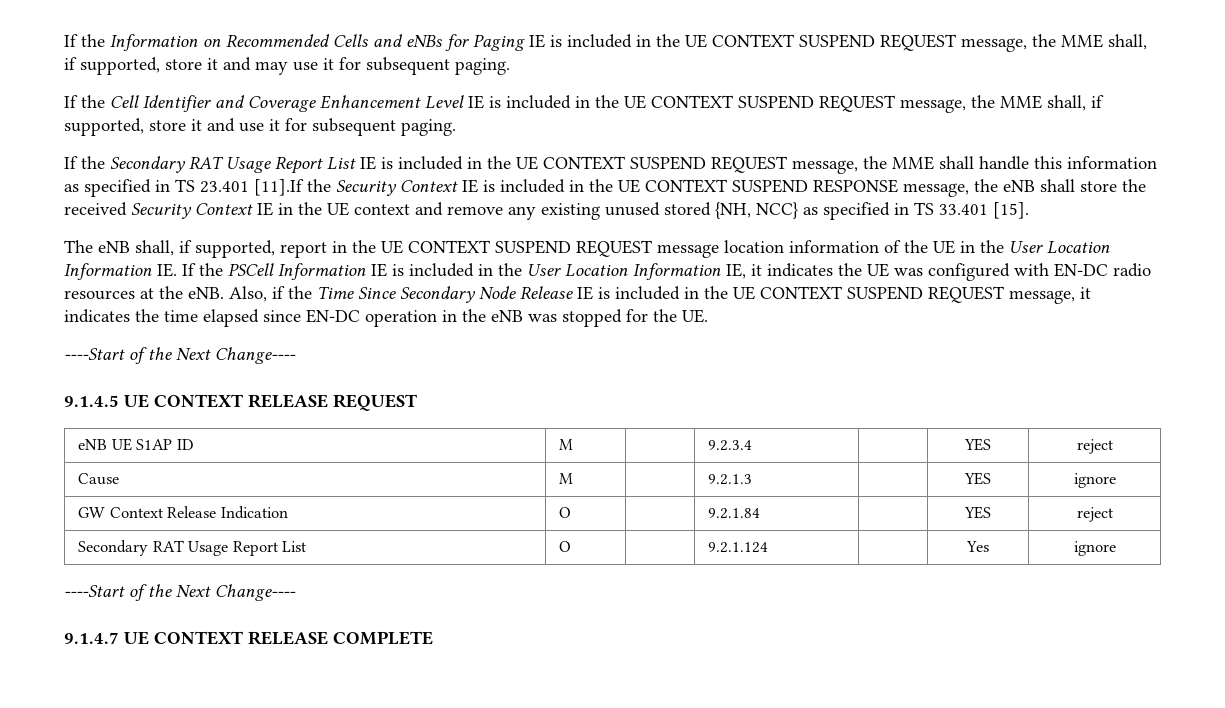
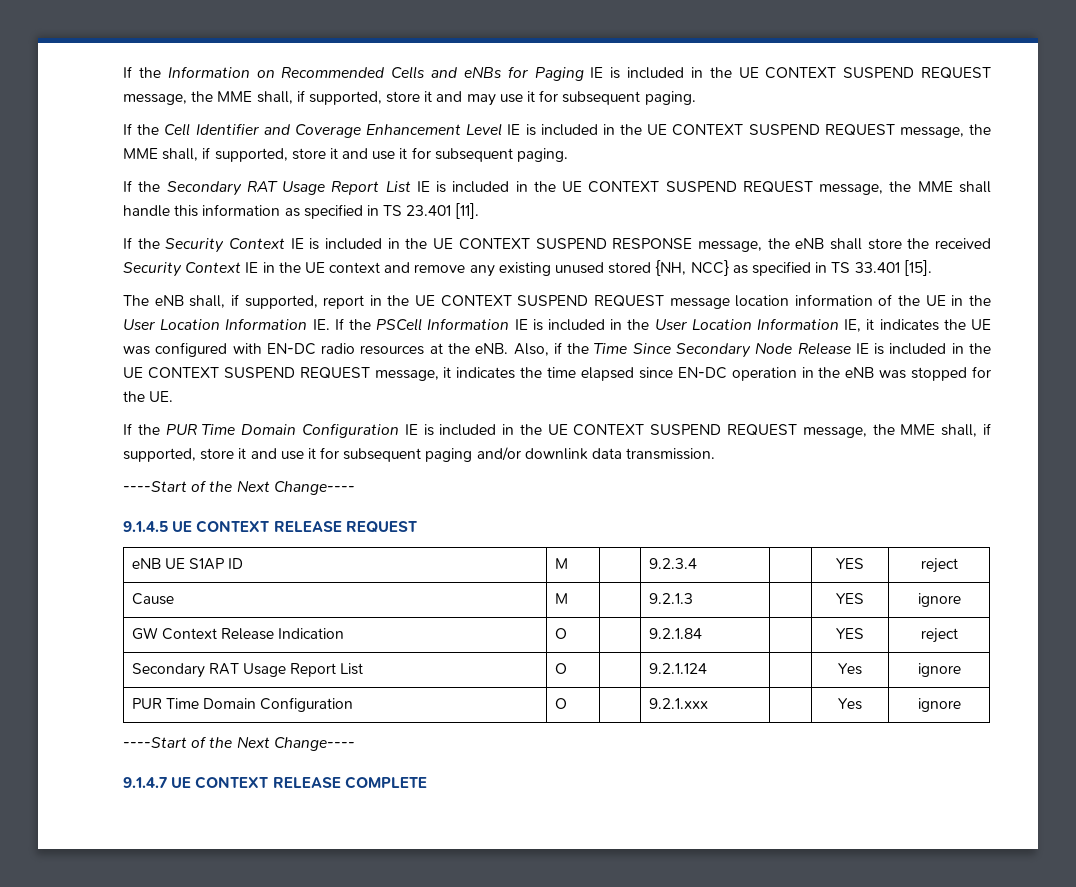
[254,179,304,196] [11].If -> [455,203,480,219] [123,237,132,249] [11]. // If
(708, 316) none -> [123,423,991,438] [123,447,716,462] // If the PUR Time Domain Configuration IE is included in the UE CONTEXT SUSPEND REQUEST message, the MME shall, if supported, store it and use it for subsequent paging and/or downlink data transmission.
(1116, 548) none -> [131,697,354,712] [554,698,567,709] [648,698,708,709] [838,698,863,710] [917,698,961,712] // PUR Time Domain Configuration | O | | 9.2.1.xxx | | Yes | ignore

